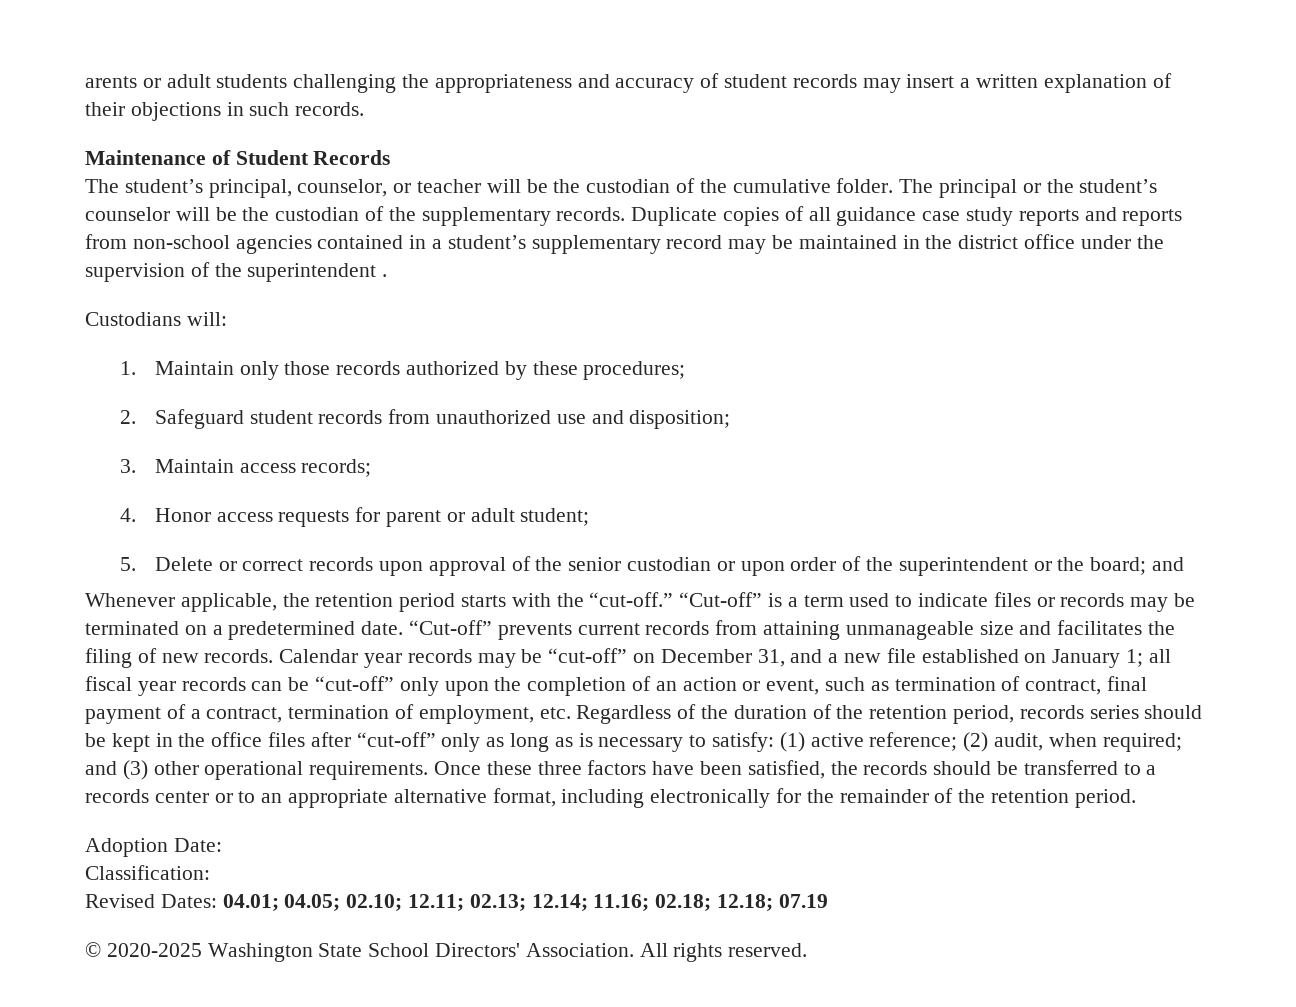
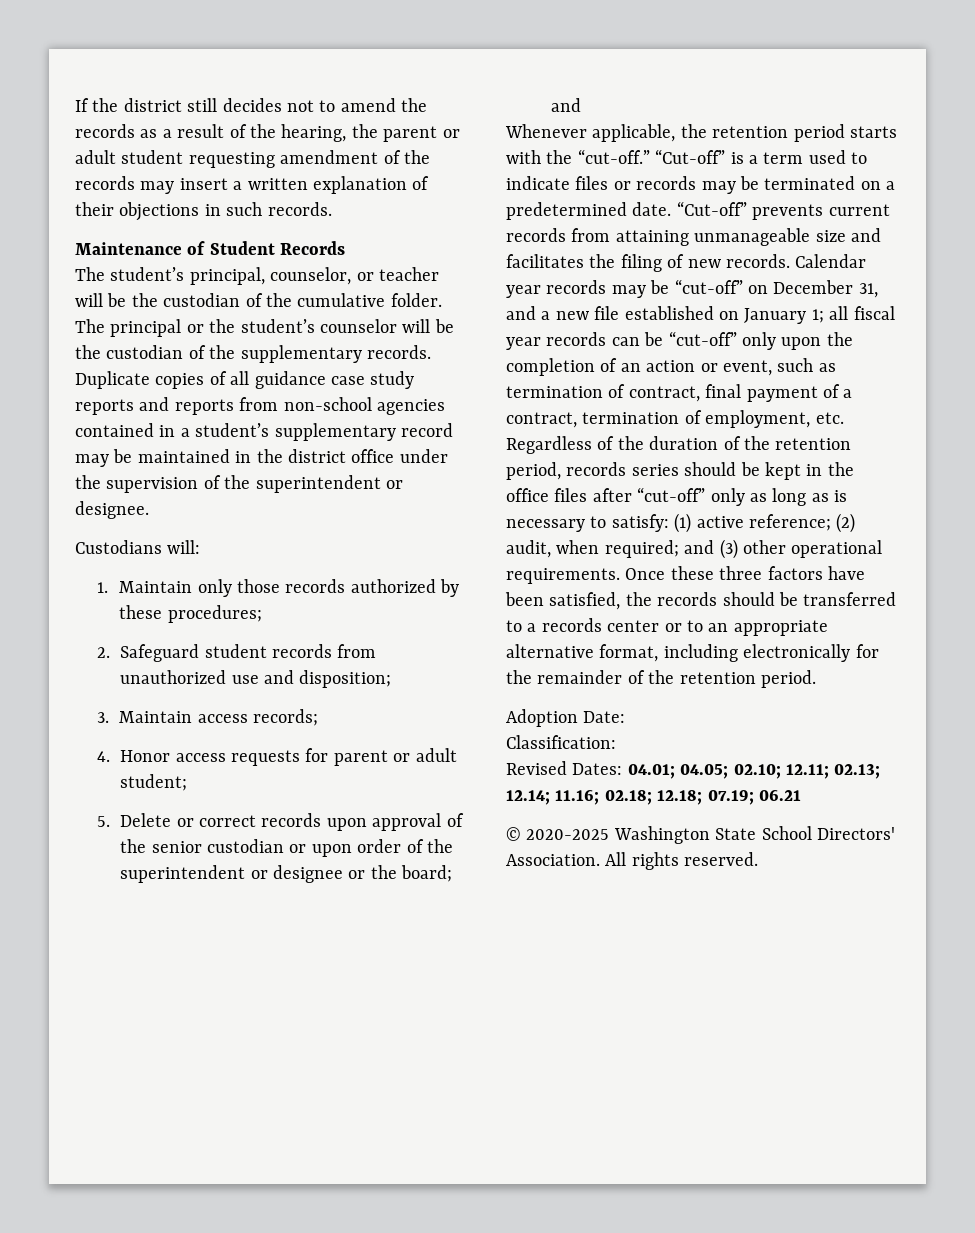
[85,73,788,93] arents or adult students challenging the appropriateness and accuracy of student -> [75,98,428,112] [75,124,460,142] [75,150,430,168] If the district still decides not to amend the records as a result of the hearing, the parent or adult student requesting amendment of the
[382,274,388,277] . -> [386,480,403,489] [75,501,149,519] or designee.
(1052, 566) none -> [272,865,366,883] designee or
[778,894,828,908] 07.19 -> [707,790,801,805] 07.19; 06.21

